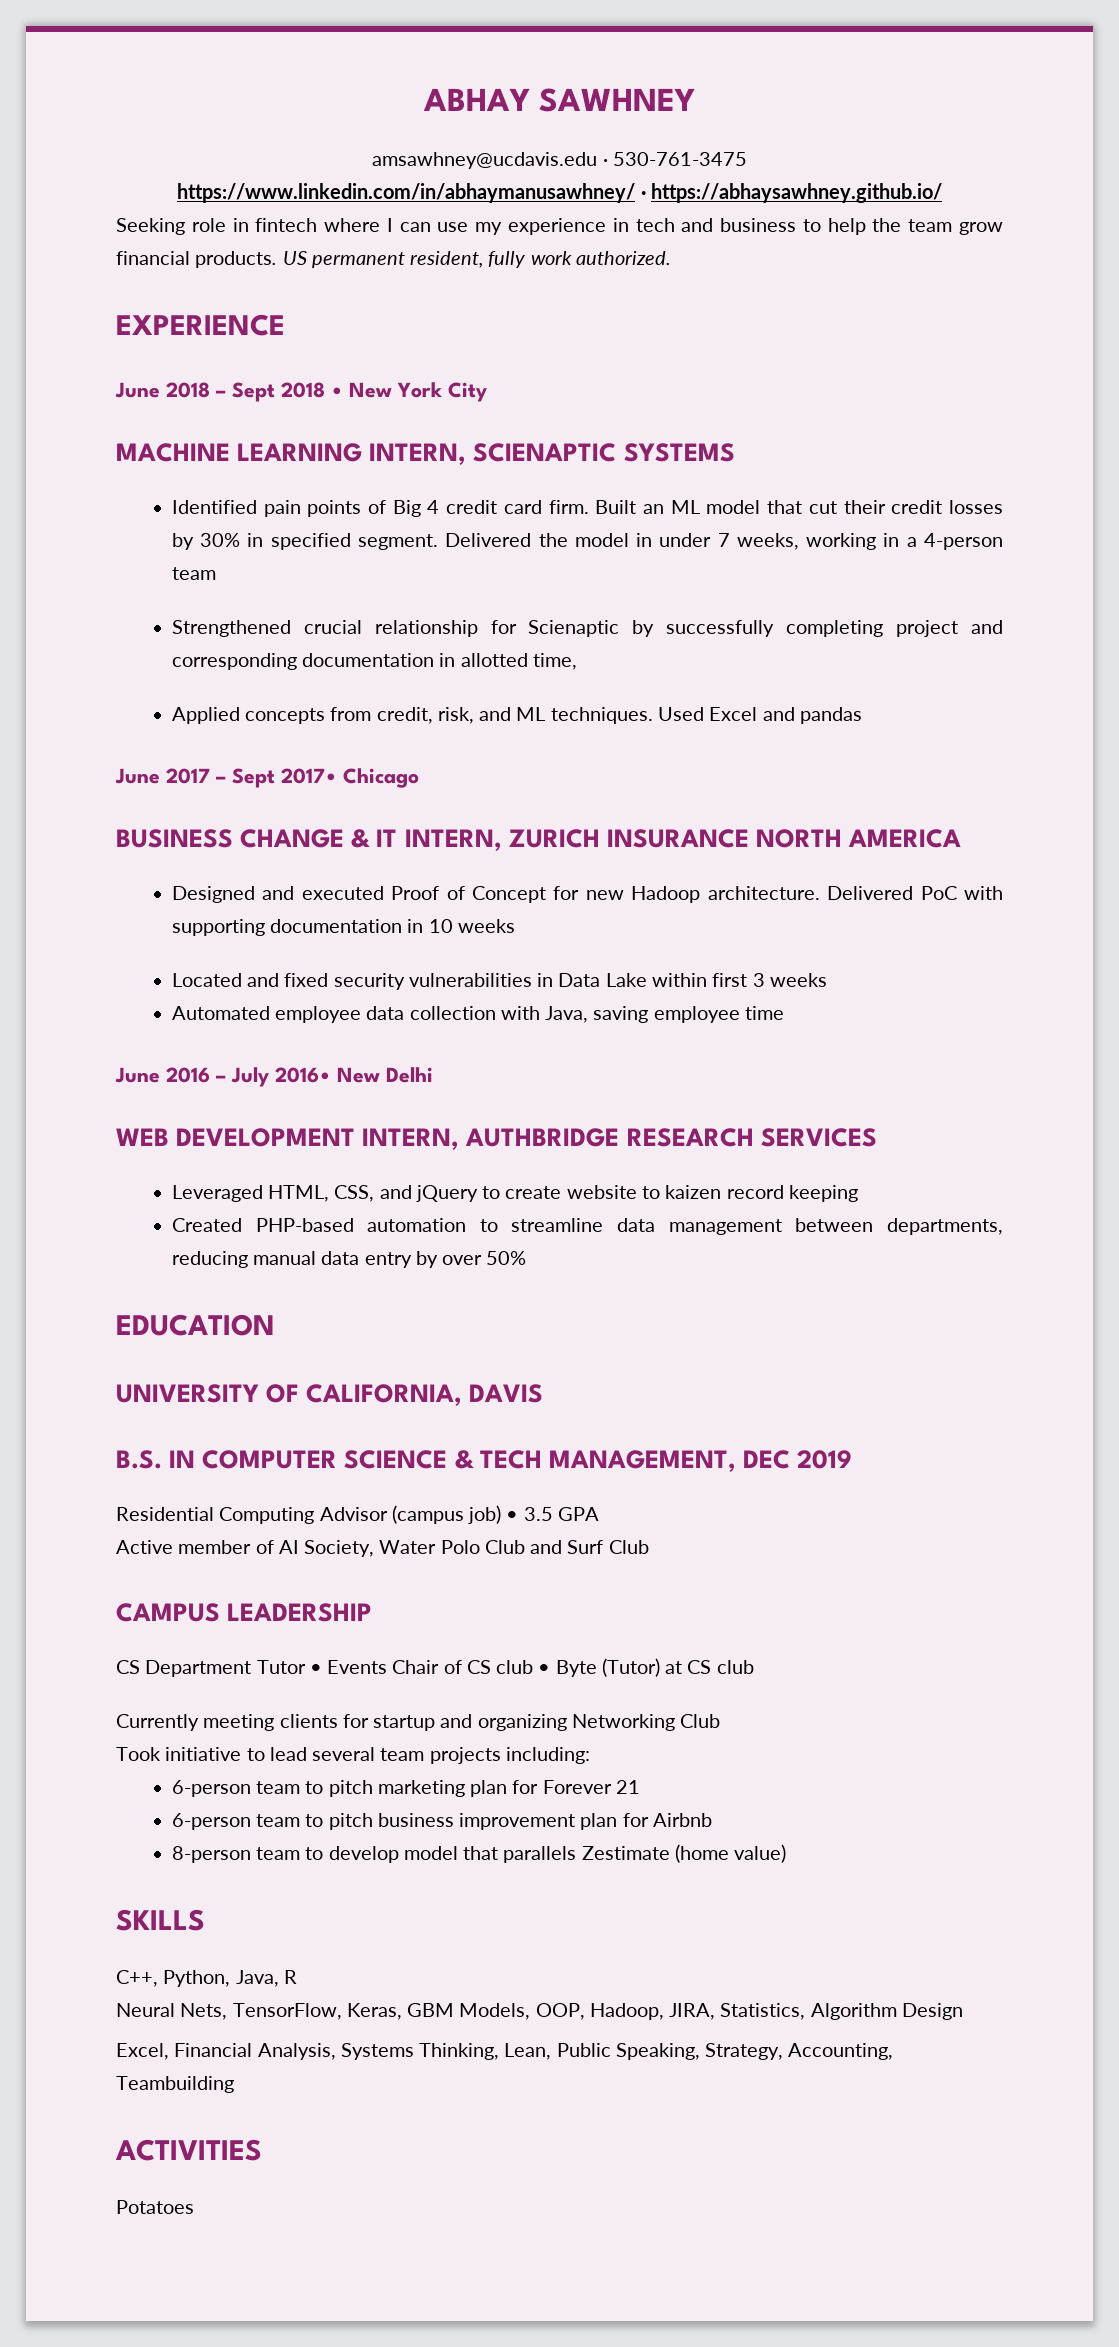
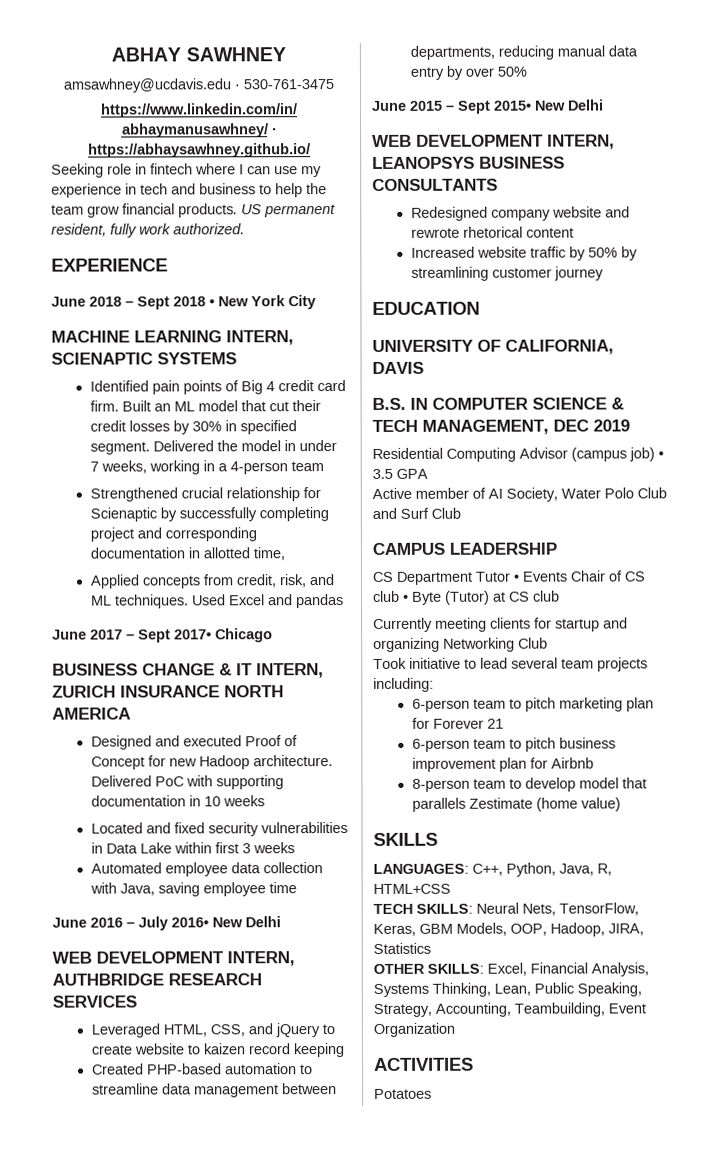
(527, 1258) none -> [371,99,604,114] [372,134,615,150] [372,156,565,169] [372,178,498,191] [410,206,630,221] [410,226,574,238] [410,246,638,261] [410,266,604,281] // June 2015 – Sept 2015• New Delhi // WEB DEVELOPMENT INTERN, LEANOPSYS BUSINESS CONSULTANTS // Redesigned company website and rewrote rhetorical content // Increased website traffic by 50% by streamlining customer journey
(205, 1920) none -> [373,863,469,874] LANGUAGES:
[283,1970,297,1984] R // -> [597,863,612,876] [373,883,451,894] [373,903,473,914] R, HTML+CSS // TECH SKILLS:
[720,2003,963,2020] Statistics, Algorithm Design // -> [373,942,431,954] [373,963,484,974] Statistics // OTHER SKILLS:
[116,2076,234,2093] Teambuilding -> [514,1002,646,1017] [373,1022,455,1037] Teambuilding, Event Organization

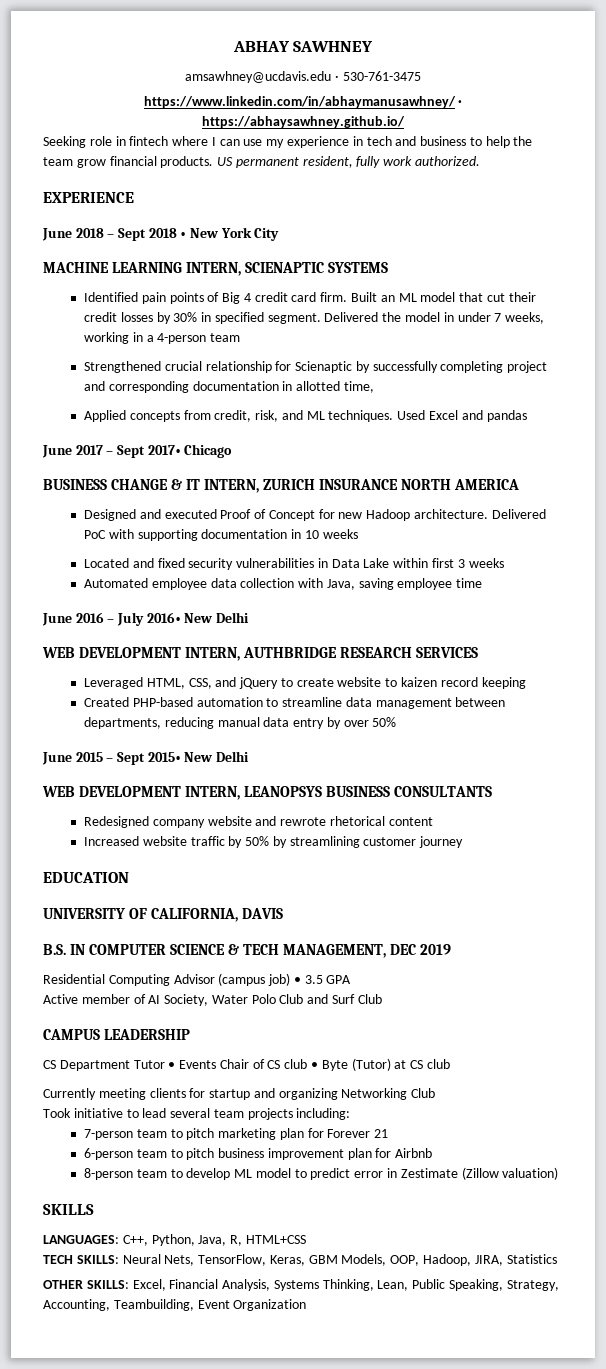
[411,698,470,712] 6-person -> [84,1129,134,1140] 7-person
[578,777,647,789] [411,797,621,812] model that parallels Zestimate (home value) -> [234,1167,559,1180] ML model to predict error in Zestimate (Zillow valuation)
[374,1057,474,1071] [374,1088,432,1099] // ACTIVITIES // Potatoes -> (307, 1305) none

